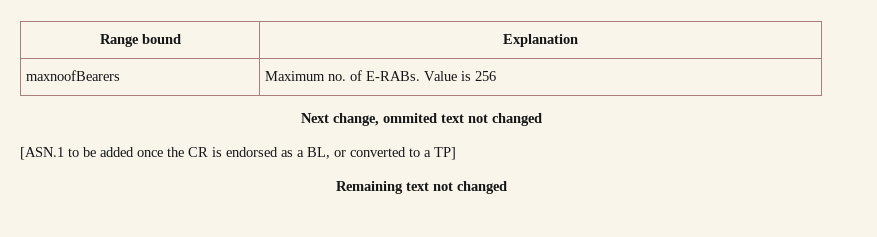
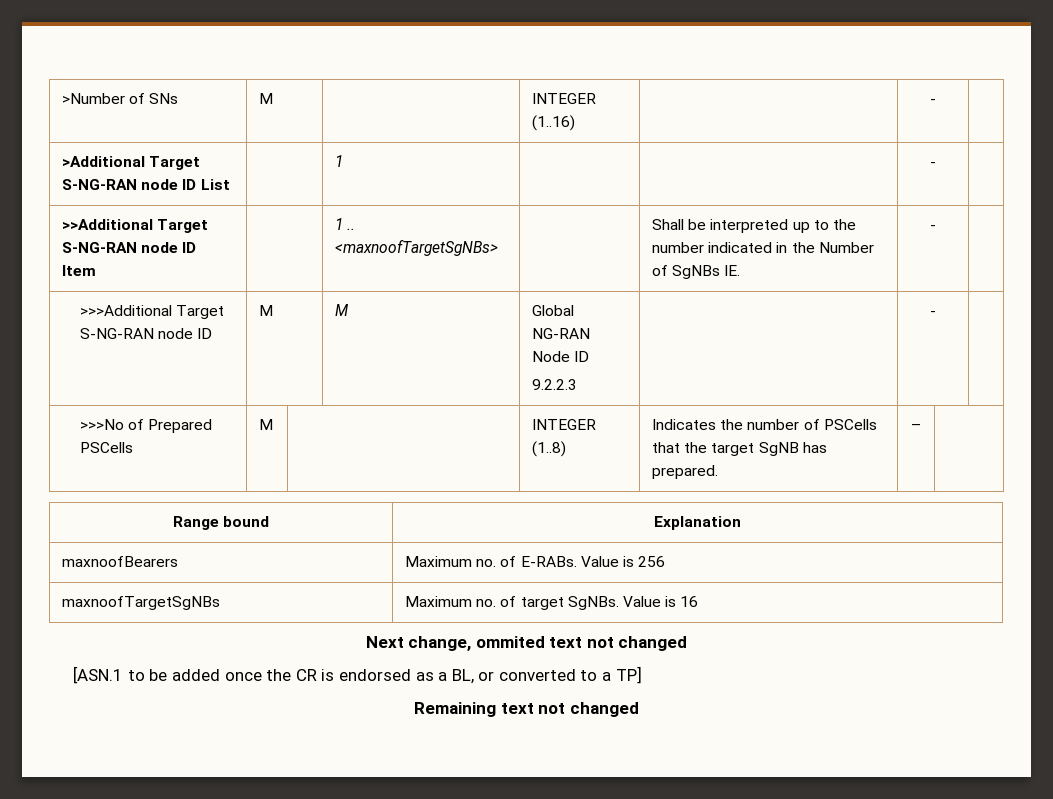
(99, 40) none -> [61,93,179,104] [258,93,273,104] [531,93,596,104] [531,115,575,131] [930,99,936,104] [61,156,201,170] [61,179,230,190] [334,155,343,167] [930,162,936,167] [61,219,209,233] [61,242,197,253] [61,265,96,276] [334,218,356,230] [334,239,498,256] [651,219,856,233] [651,242,874,253] [651,265,741,279] [930,225,936,230] [79,305,224,319] [79,328,212,339] [258,305,273,316] [334,304,349,316] [531,305,574,316] [531,328,590,339] [531,351,590,362] [531,379,577,390] [930,311,936,316] [79,419,212,433] [79,442,133,453] [258,419,273,430] [531,419,596,430] [531,441,566,457] [651,419,877,430] [651,442,827,456] [651,465,718,479] [911,424,921,430] >Number of SNs | M | | INTEGER (1..16) | | - | // >Additional Target S-NG-RAN node ID List | | 1 | | | - | // >>Additional Target S-NG-RAN node ID Item | | 1 .. <maxnoofTargetSgNBs> | | Shall be interpreted up to the number indicated in the Number of SgNBs IE. | - | // >>>Additional Target S-NG-RAN node ID | M | M | Global NG-RAN Node ID // 9.2.2.3 | | - | // >>>No of Prepared PSCells | M | | INTEGER (1..8) | Indicates the number of PSCells that the target SgNB has prepared. | – | //
(496, 76) none -> [61,596,220,610] [404,596,699,610] // maxnoofTargetSgNBs | Maximum no. of target SgNBs. Value is 16

